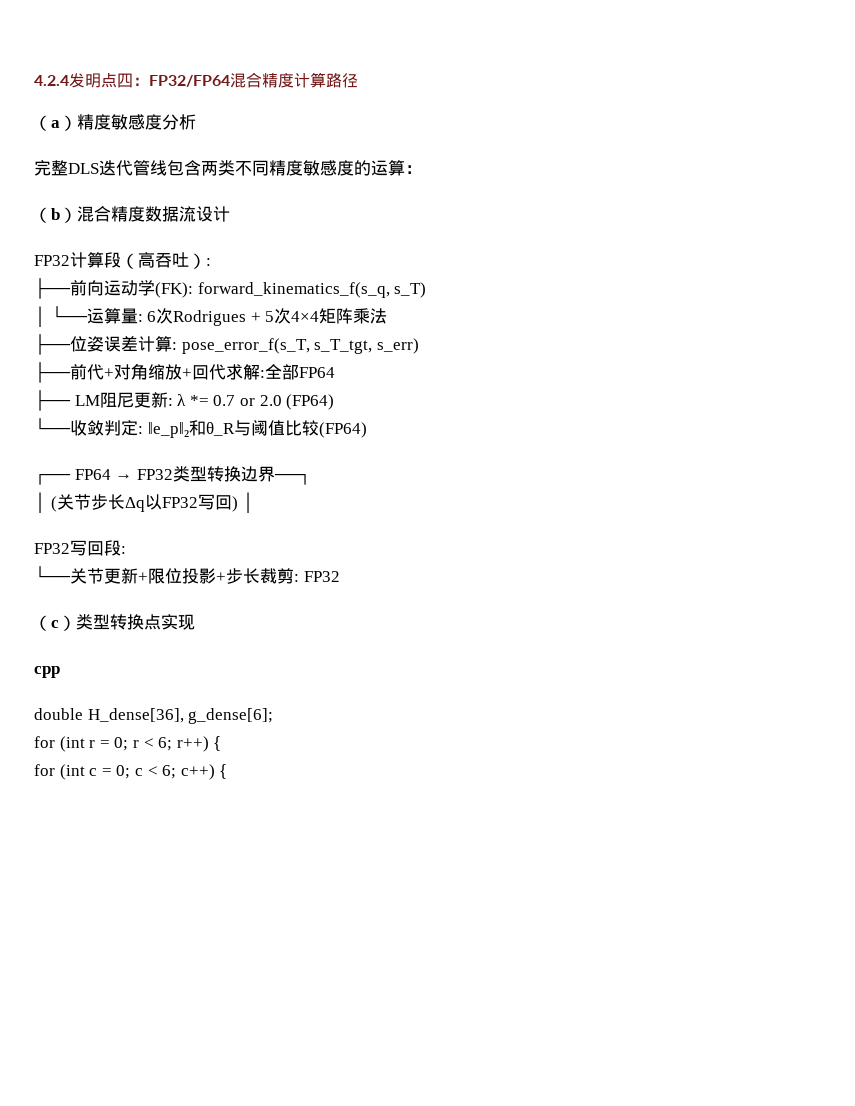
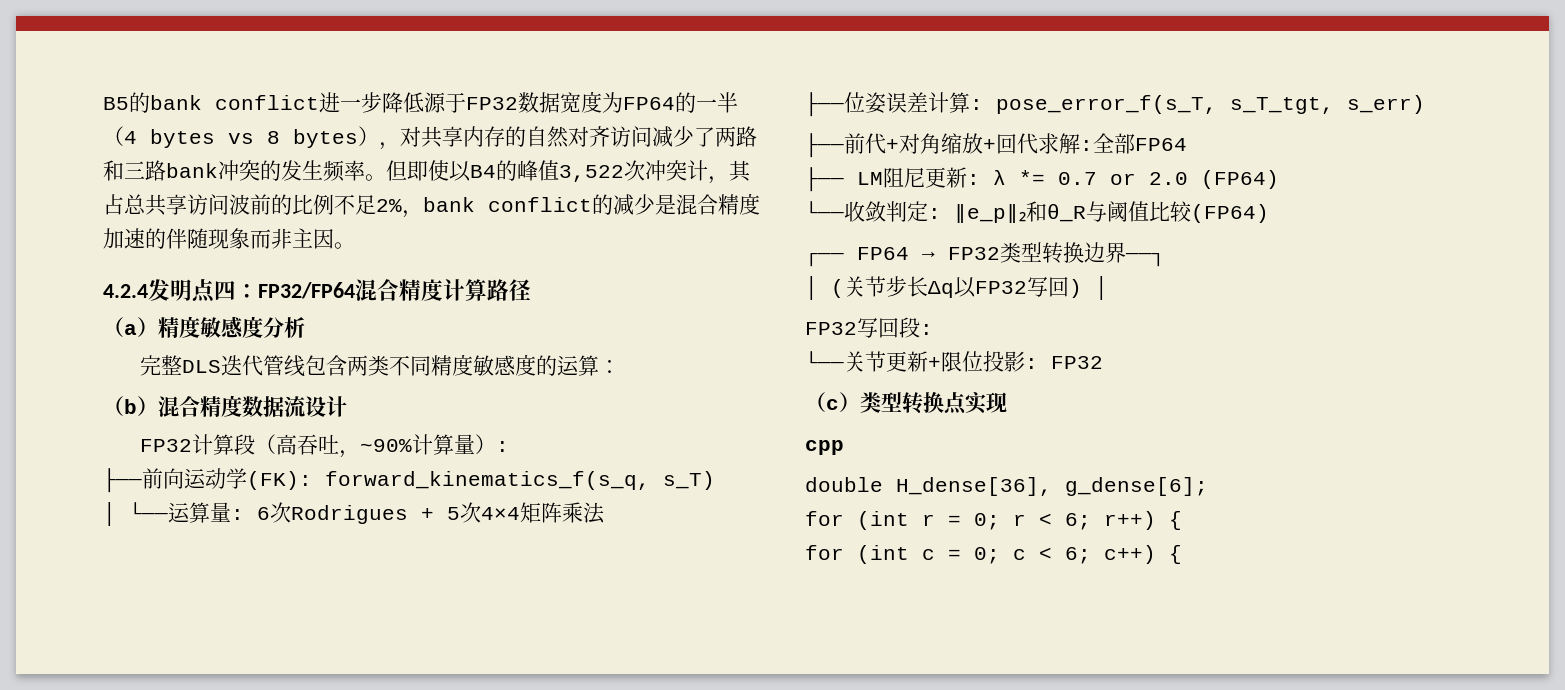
(34, 80) none -> [103,91,738,113] [103,126,757,150] [103,160,751,184] [103,193,760,218] [103,228,355,249] B5的bank conflict进一步降低源于FP32数据宽度为FP64的一半（4 bytes vs 8 bytes），对共享内存的自然对齐访问减少了两路和三路bank冲突的发生频率。但即使以B4的峰值3,522次冲突计，其占总共享访问波前的比例不足2%，bank conflict的减少是混合精度加速的伴随现象而非主因。 //
(189, 259) none -> [339,434,476,458] ，~90%计算量
[216,568,294,584] +步长裁剪 -> (1025, 361) none

